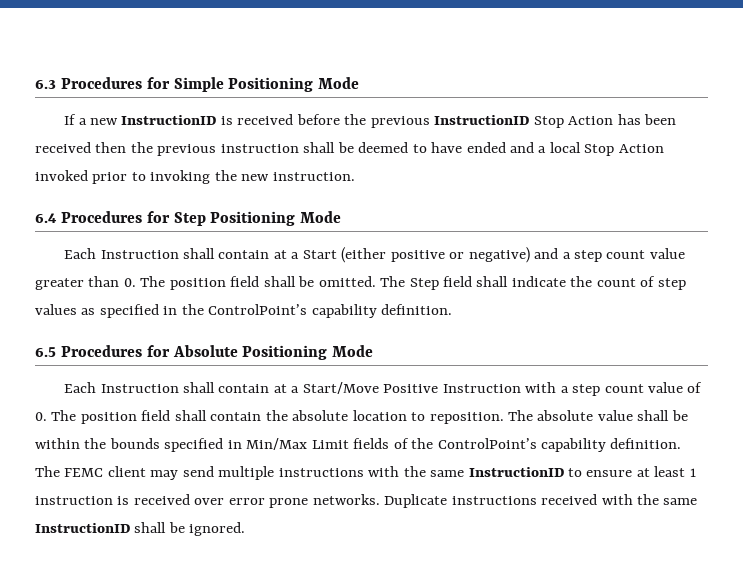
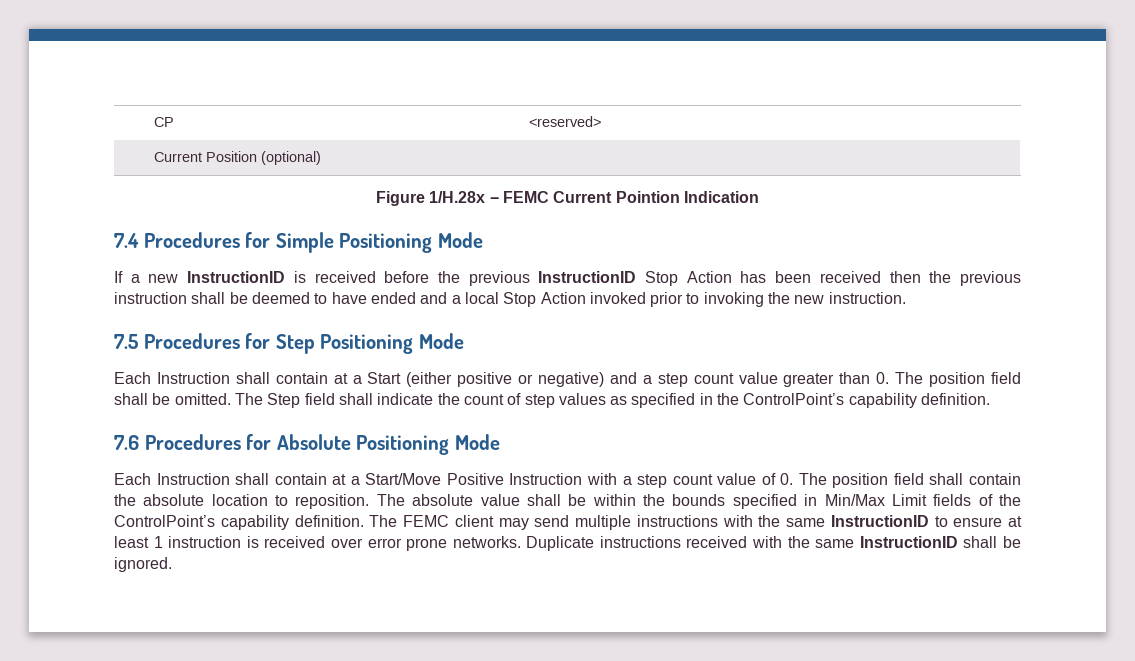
[35,80,56,89] 6.3 -> [153,117,174,127] [529,116,602,127] [153,151,321,165] [376,191,759,206] [114,233,139,248] CP | <reserved> // Current Position (optional) // Figure 1/H.28x − FEMC Current Pointion Indication // 7.4
[35,213,57,223] 6.4 -> [114,334,138,349] 7.5
[35,347,56,357] 6.5 -> [114,435,139,450] 7.6

